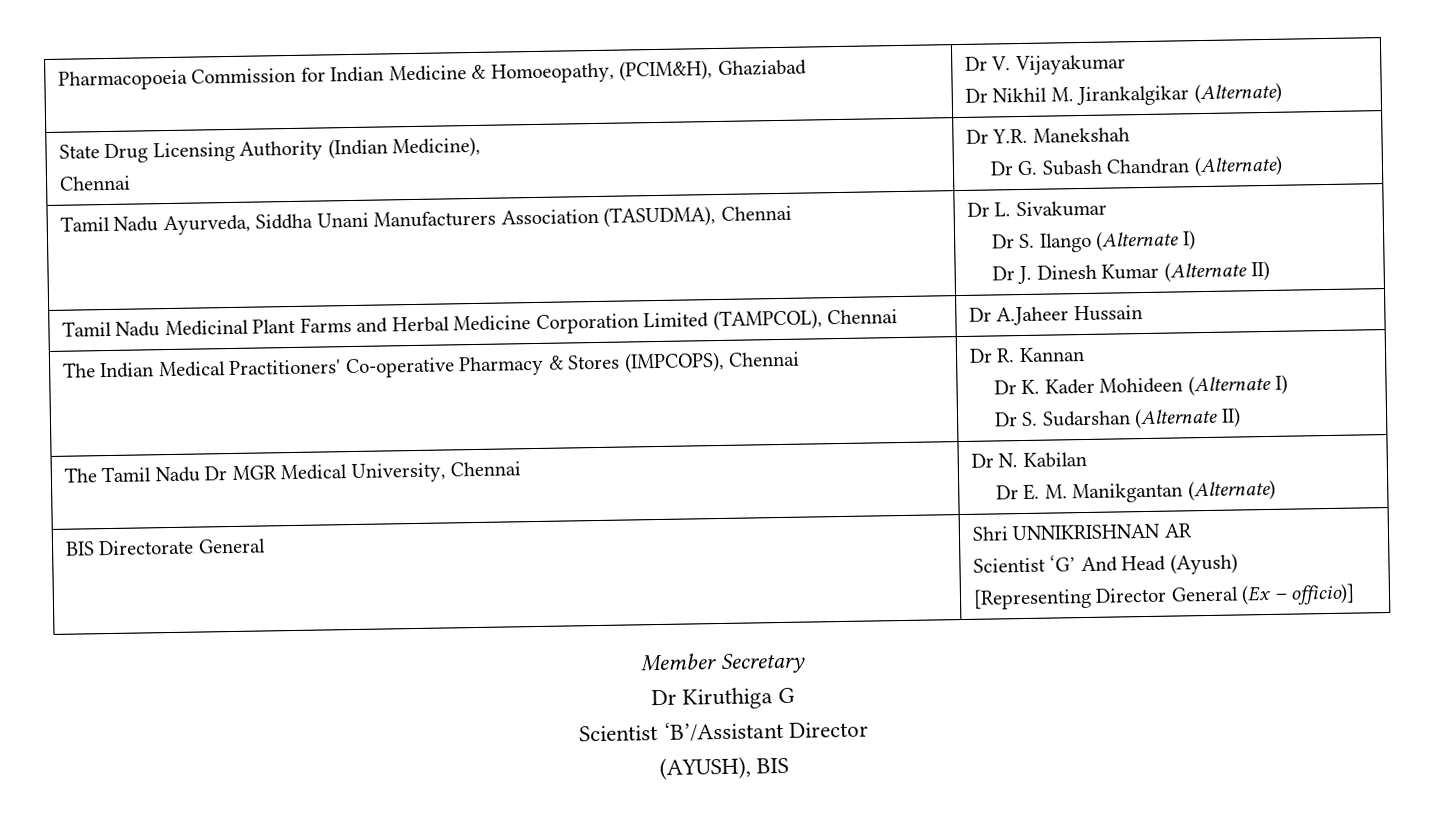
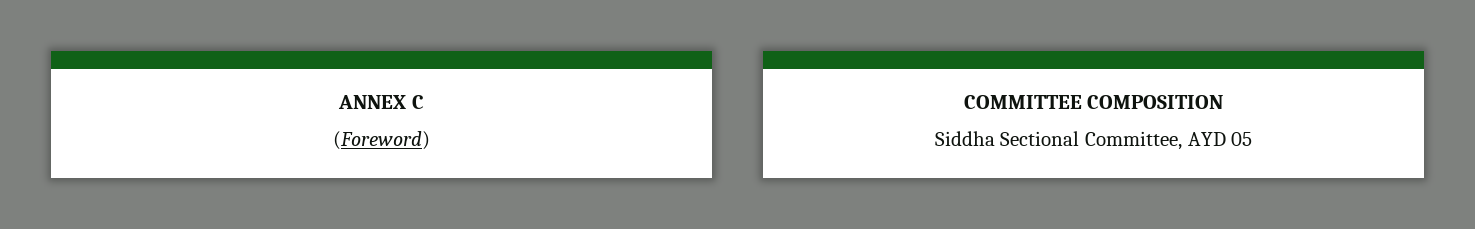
[57,59,807,91] [964,54,1126,76] [964,82,1282,107] [58,136,482,164] [58,175,131,191] [965,127,1130,144] [989,155,1283,178] [59,205,792,236] [966,200,1107,218] [991,230,1196,253] [991,260,1270,285] [61,309,899,337] [968,305,1143,326] [62,351,801,379] [968,346,1085,363] [993,374,1288,397] [993,407,1241,430] [63,461,522,484] [970,451,1087,469] [995,479,1276,504] [64,538,266,556] [971,523,1193,541] [972,553,1238,575] [972,583,1356,610] [640,652,806,675] [650,687,796,710] [579,720,869,742] [658,756,790,781] Pharmacopoeia Commission for Indian Medicine & Homoeopathy, (PCIM&H), Ghaziabad | Dr V. Vijayakumar // Dr Nikhil M. Jirankalgikar (Alternate) // State Drug Licensing Authority (Indian Medicine), // Chennai | Dr Y.R. Manekshah // Dr G. Subash Chandran (Alternate) // Tamil Nadu Ayurveda, Siddha Unani Manufacturers Association (TASUDMA), Chennai | Dr L. Sivakumar // Dr S. Ilango (Alternate I) // Dr J. Dinesh Kumar (Alternate II) // Tamil Nadu Medicinal Plant Farms and Herbal Medicine Corporation Limited (TAMPCOL), Chennai | Dr A.Jaheer Hussain // The Indian Medical Practitioners' Co-operative Pharmacy & Stores (IMPCOPS), Chennai | Dr R. Kannan // Dr K. Kader Mohideen (Alternate I) // Dr S. Sudarshan (Alternate II) // The Tamil Nadu Dr MGR Medical University, Chennai | Dr N. Kabilan // Dr E. M. Manikgantan (Alternate) // BIS Directorate General | Shri UNNIKRISHNAN AR // Scientist ‘G’ And Head (Ayush) // [Representing Director General (Ex – officio)] // Member Secretary // Dr Kiruthiga G // Scientist ‘B’/Assistant Director // (AYUSH), BIS -> [338,95,424,109] [333,131,430,150] [963,95,1224,109] [934,131,1253,150] ANNEX C // (Foreword) // COMMITTEE COMPOSITION // Siddha Sectional Committee, AYD 05

